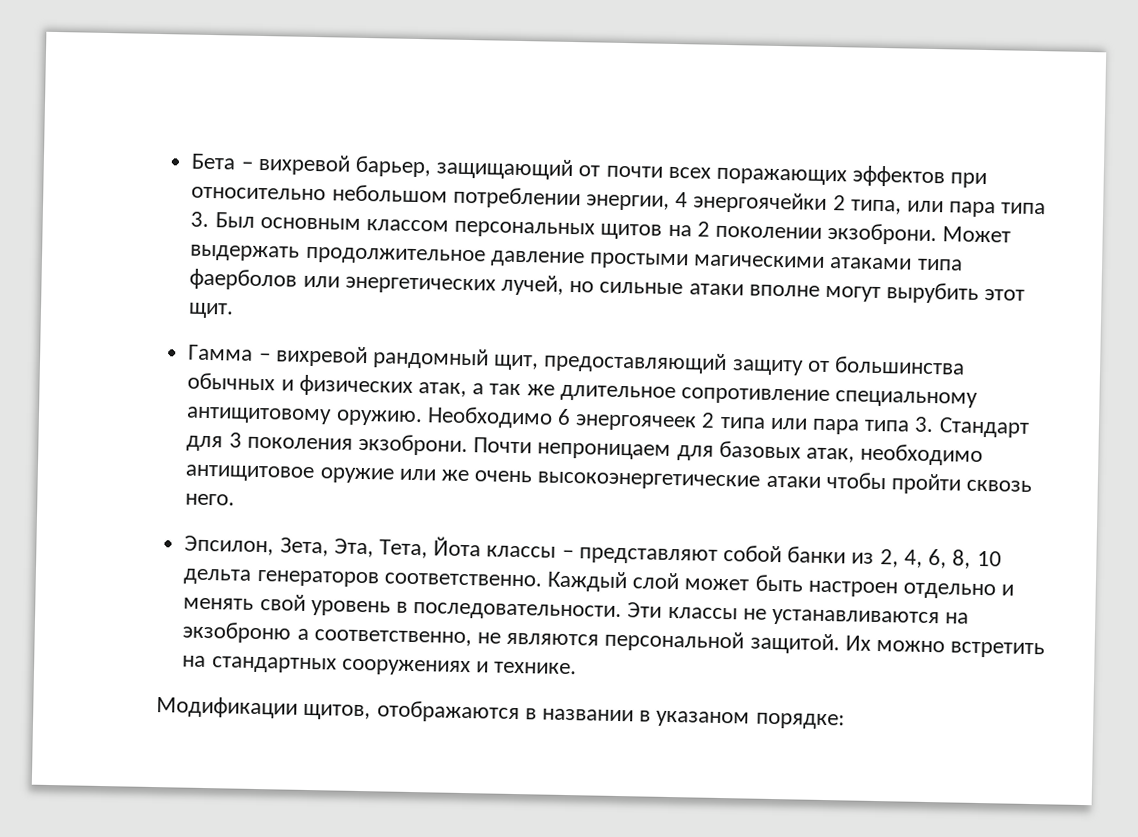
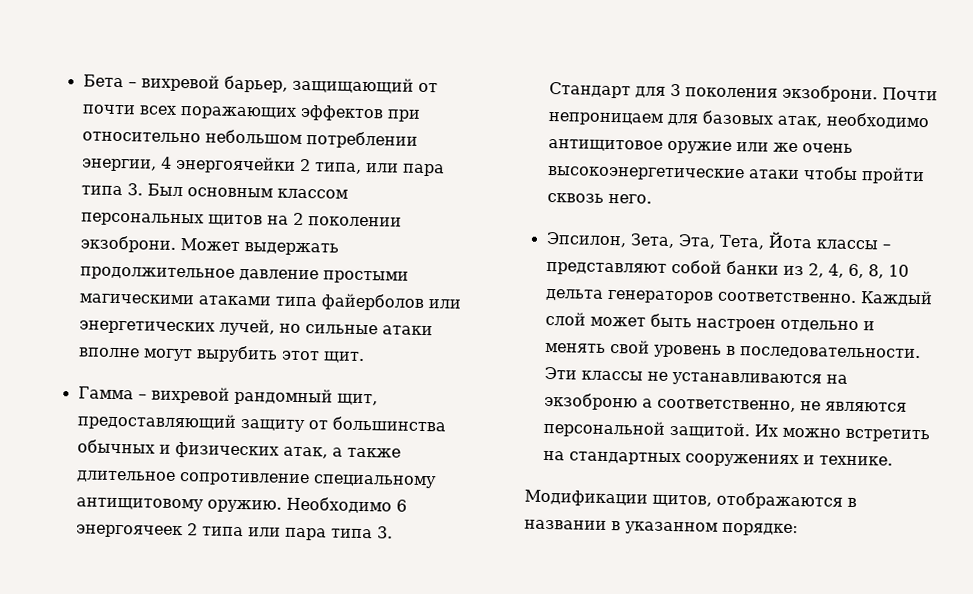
[189,268,298,291] фаерболов -> [320,293,425,311] файерболов
[489,383,555,396] так же -> [346,447,401,458] также
[656,710,751,728] указаном -> [625,521,719,535] указанном

